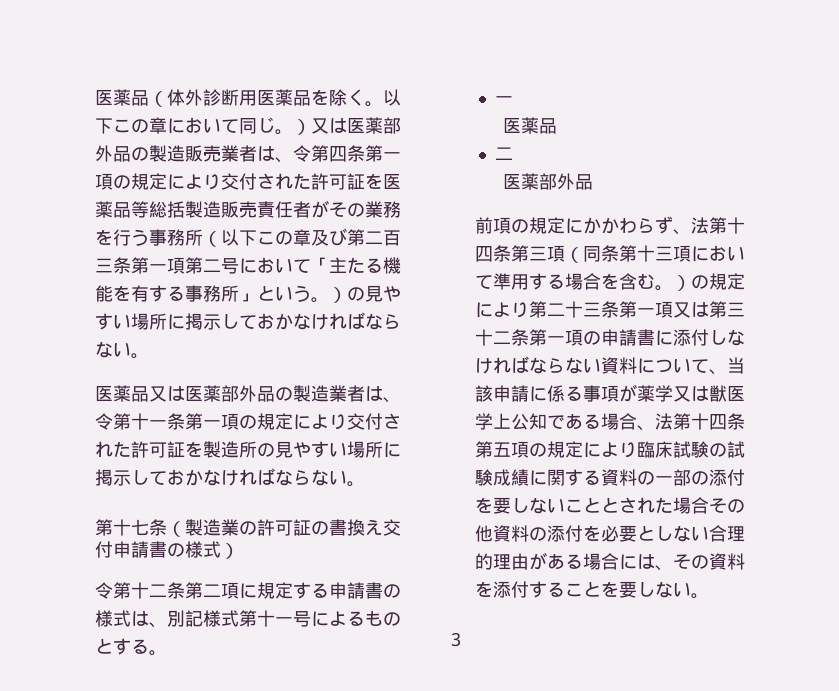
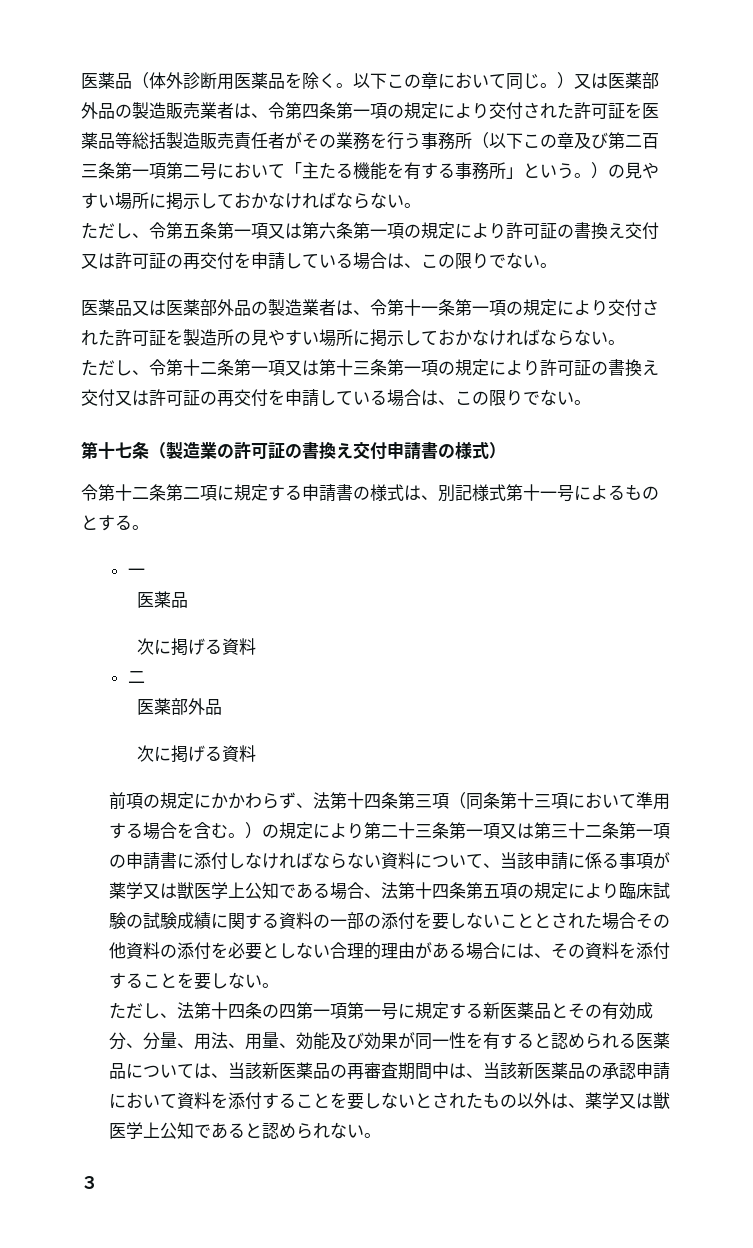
(149, 356) none -> [81,222,659,240] [81,252,557,270] // ただし、令第五条第一項又は第六条第一項の規定により許可証の書換え交付又は許可証の再交付を申請している場合は、この限りでない。
(365, 484) none -> [81,359,659,377] [81,389,591,407] // ただし、令第十二条第一項又は第十三条第一項の規定により許可証の書換え交付又は許可証の再交付を申請している場合は、この限りでない。
(558, 126) none -> [137,638,257,656] // 次に掲げる資料
(594, 182) none -> [137,745,257,763] // 次に掲げる資料
(710, 596) none -> [109,1002,654,1020] [109,1032,671,1050] [109,1062,671,1080] [109,1092,671,1110] [109,1122,382,1139] // ただし、法第十四条の四第一項第一号に規定する新医薬品とその有効成分、分量、用法、用量、効能及び効果が同一性を有すると認められる医薬品については、当該新医薬品の再審査期間中は、当該新医薬品の承認申請において資料を添付することを要しないとされたもの以外は、薬学又は獣医学上公知であると認められない。

